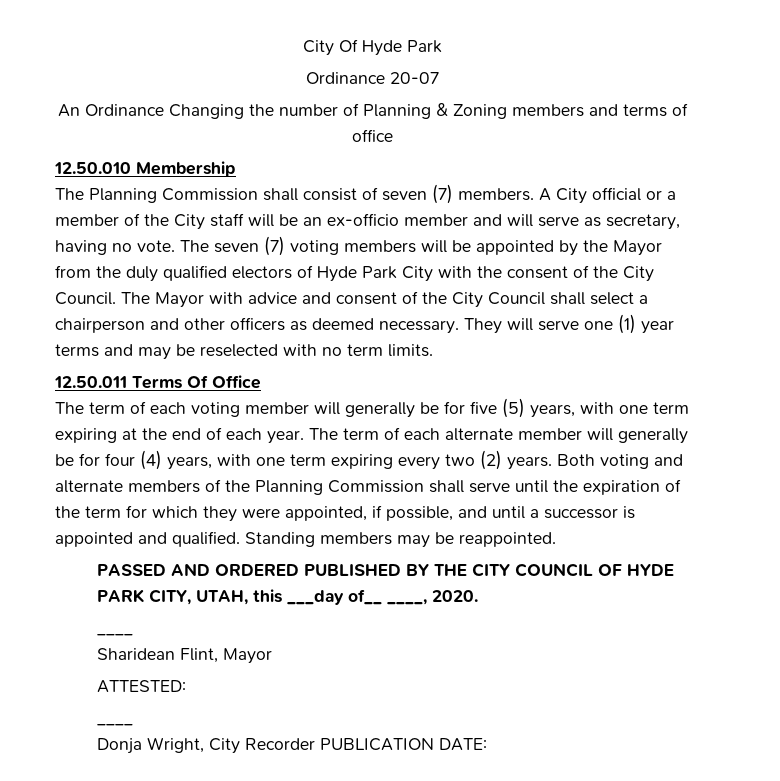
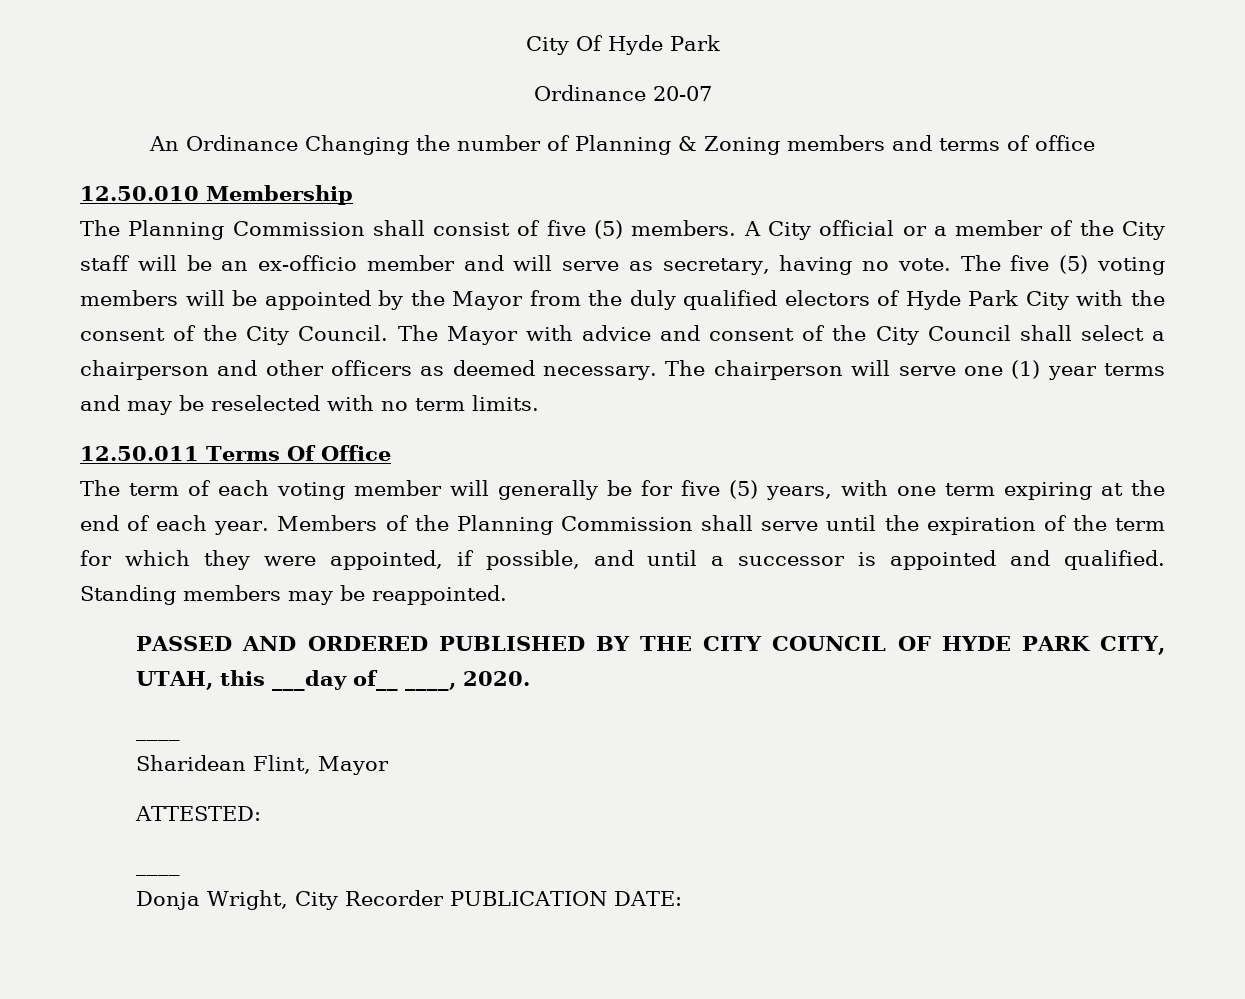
[382,184,453,204] seven (7) -> [546,220,624,239] five (5)
[214,236,285,256] seven (7) -> [1010,255,1089,274] five (5)
[464,318,502,334] They -> [665,360,843,380] The chairperson
[309,427,688,444] [55,450,683,470] [55,480,200,493] The term of each alternate member will generally be for four (4) years, with one term expiring every two (2) years. Both voting and alternate members -> [277,515,378,531] Members

